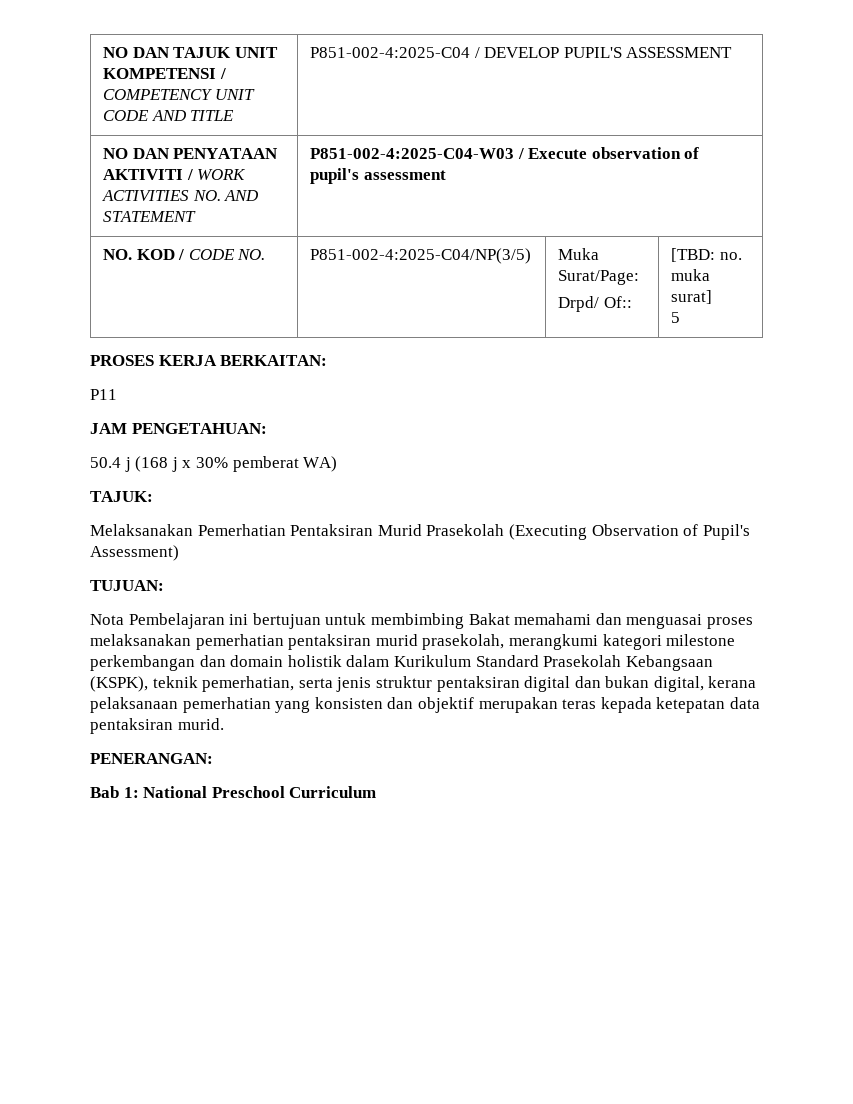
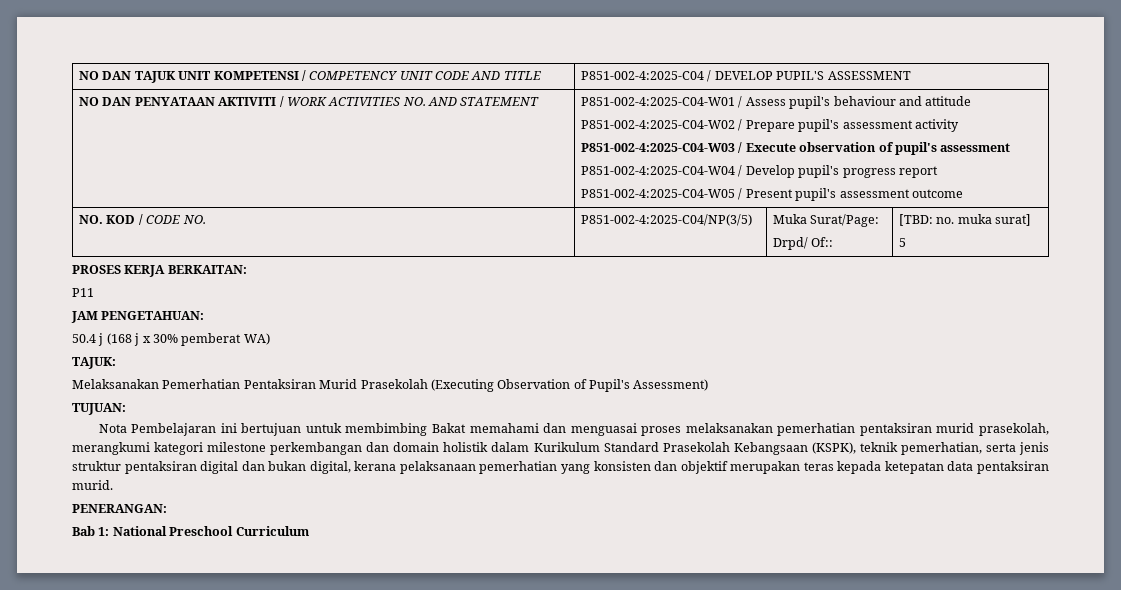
(197, 216) none -> [581,96,972,109] [581,119,959,132] P851-002-4:2025-C04-W01 / Assess pupil's behaviour and attitude // P851-002-4:2025-C04-W02 / Prepare pupil's assessment activity //
(446, 175) none -> [581,165,938,178] [581,188,963,201] // P851-002-4:2025-C04-W04 / Develop pupil's progress report // P851-002-4:2025-C04-W05 / Present pupil's assessment outcome

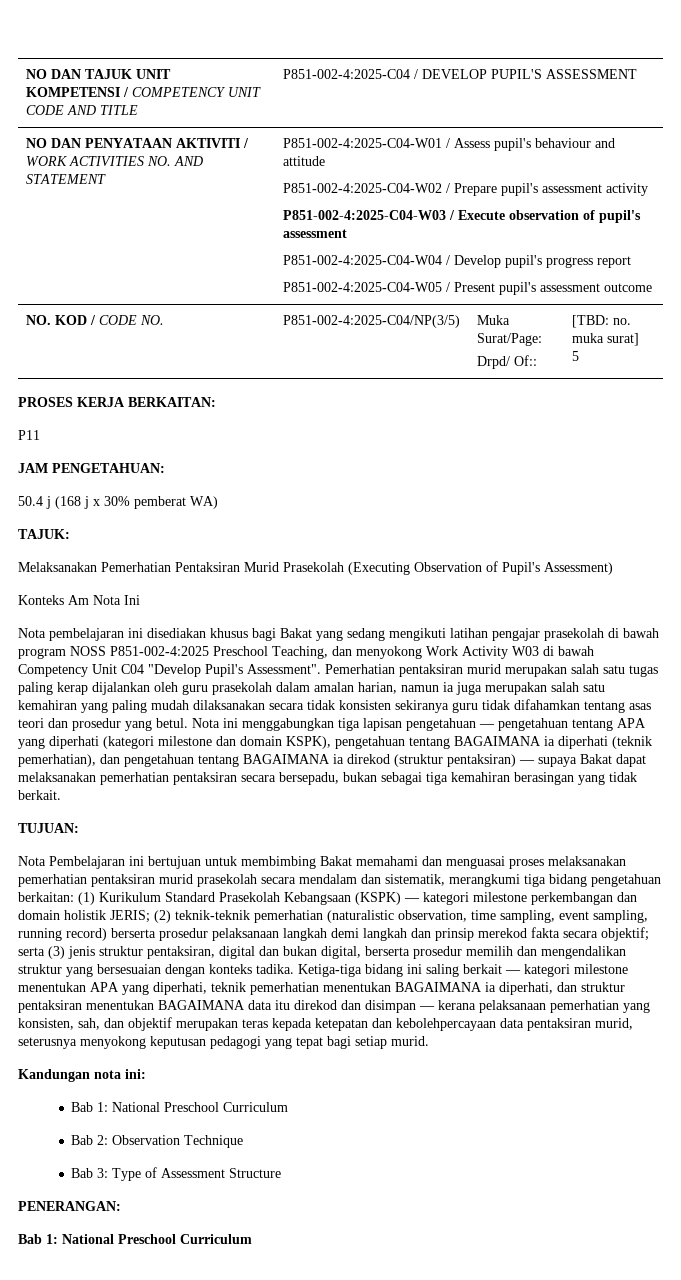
(709, 385) none -> [18,595,140,605] [18,628,659,641] [18,646,594,659] [18,664,658,677] [18,682,605,695] [18,699,651,713] [18,718,646,731] [18,736,652,749] [18,754,646,767] [18,772,637,785] [18,790,61,800] // Konteks Am Nota Ini // Nota pembelajaran ini disediakan khusus bagi Bakat yang sedang mengikuti latihan pengajar prasekolah di bawah program NOSS P851-002-4:2025 Preschool Teaching, dan menyokong Work Activity W03 di bawah Competency Unit C04 "Develop Pupil's Assessment". Pemerhatian pentaksiran murid merupakan salah satu tugas paling kerap dijalankan oleh guru prasekolah dalam amalan harian, namun ia juga merupakan salah satu kemahiran yang paling mudah dilaksanakan secara tidak konsisten sekiranya guru tidak difahamkan tentang asas teori dan prosedur yang betul. Nota ini menggabungkan tiga lapisan pengetahuan — pengetahuan tentang APA yang diperhati (kategori milestone dan domain KSPK), pengetahuan tentang BAGAIMANA ia diperhati (teknik pemerhatian), dan pengetahuan tentang BAGAIMANA ia direkod (struktur pentaksiran) — supaya Bakat dapat melaksanakan pemerhatian pentaksiran secara bersepadu, bukan sebagai tiga kemahiran berasingan yang tidak berkait.
[978,423,1049,436] [72,442,150,455] prasekolah, merangkumi -> [197,874,661,887] [18,892,420,905] prasekolah secara mendalam dan sistematik, merangkumi tiga bidang pengetahuan berkaitan: (1) Kurikulum Standard Prasekolah Kebangsaan (KSPK) —
[491,442,1016,455] dalam Kurikulum Standard Prasekolah Kebangsaan (KSPK), teknik pemerhatian, serta -> [110,910,648,923] [18,927,649,941] [18,946,65,959] JERIS; (2) teknik-teknik pemerhatian (naturalistic observation, time sampling, event sampling, running record) berserta prosedur pelaksanaan langkah demi langkah dan prinsip merekod fakta secara objektif; serta (3)
[124,461,197,474] pentaksiran -> [147,946,215,959] pentaksiran,
(351, 467) none -> [365,946,626,959] [18,964,628,977] [18,982,625,995] [18,1000,435,1013] berserta prosedur memilih dan mengendalikan struktur yang bersesuaian dengan konteks tadika. Ketiga-tiga bidang ini saling berkait — kategori milestone menentukan APA yang diperhati, teknik pemerhatian menentukan BAGAIMANA ia diperhati, dan struktur pentaksiran menentukan BAGAIMANA data itu direkod dan disimpan —
[593,461,651,471] konsisten -> [18,1018,100,1030] konsisten, sah,
[947,461,1049,474] [72,480,113,490] data pentaksiran murid. -> [372,1018,633,1031] [18,1036,429,1049] [18,1069,146,1082] [71,1102,289,1112] [71,1135,244,1148] [71,1167,282,1181] dan kebolehpercayaan data pentaksiran murid, seterusnya menyokong keputusan pedagogi yang tepat bagi setiap murid. // Kandungan nota ini: // Bab 1: National Preschool Curriculum // Bab 2: Observation Technique // Bab 3: Type of Assessment Structure

